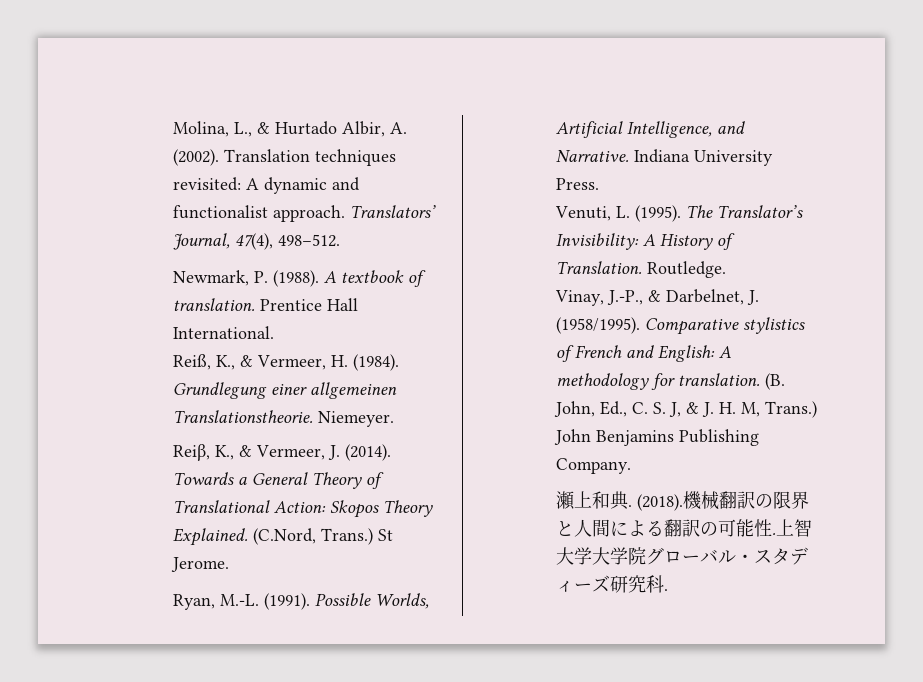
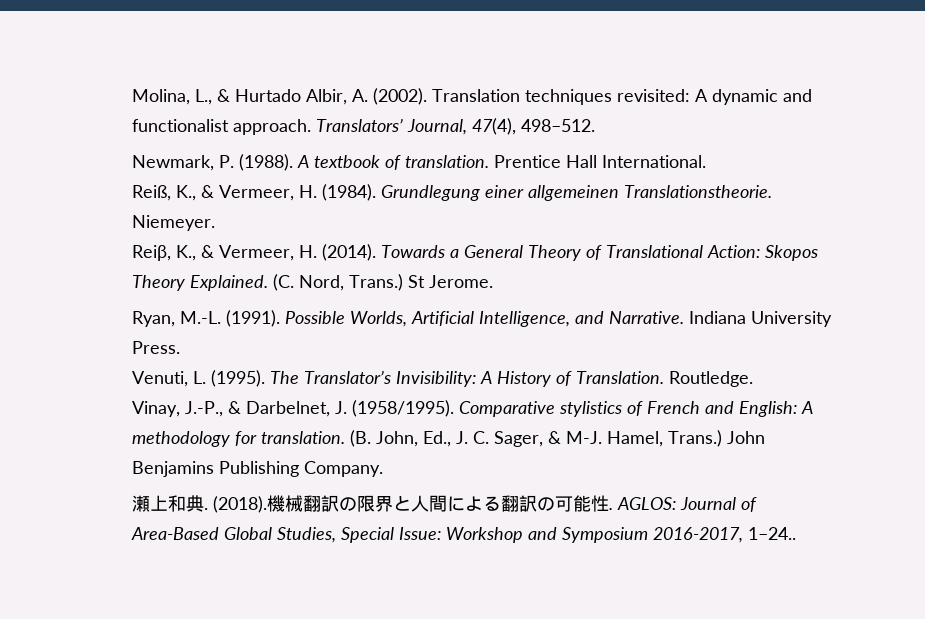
[327,445,340,460] J. -> [299,245,318,258] H.
[252,528,316,545] (C.Nord, -> [273,274,345,291] (C. Nord,
[631,402,760,417] C. S. J, & J. H. M, -> [456,431,664,447] J. C. Sager, & M-J. Hamel,
[775,519,812,537] [555,547,808,565] [555,575,668,593] 上智大学大学院グローバル・スタディーズ研究科. -> [617,497,758,512] [131,527,797,543] AGLOS: Journal of Area-Based Global Studies, Special Issue: Workshop and Symposium 2016-2017, 1–24..

